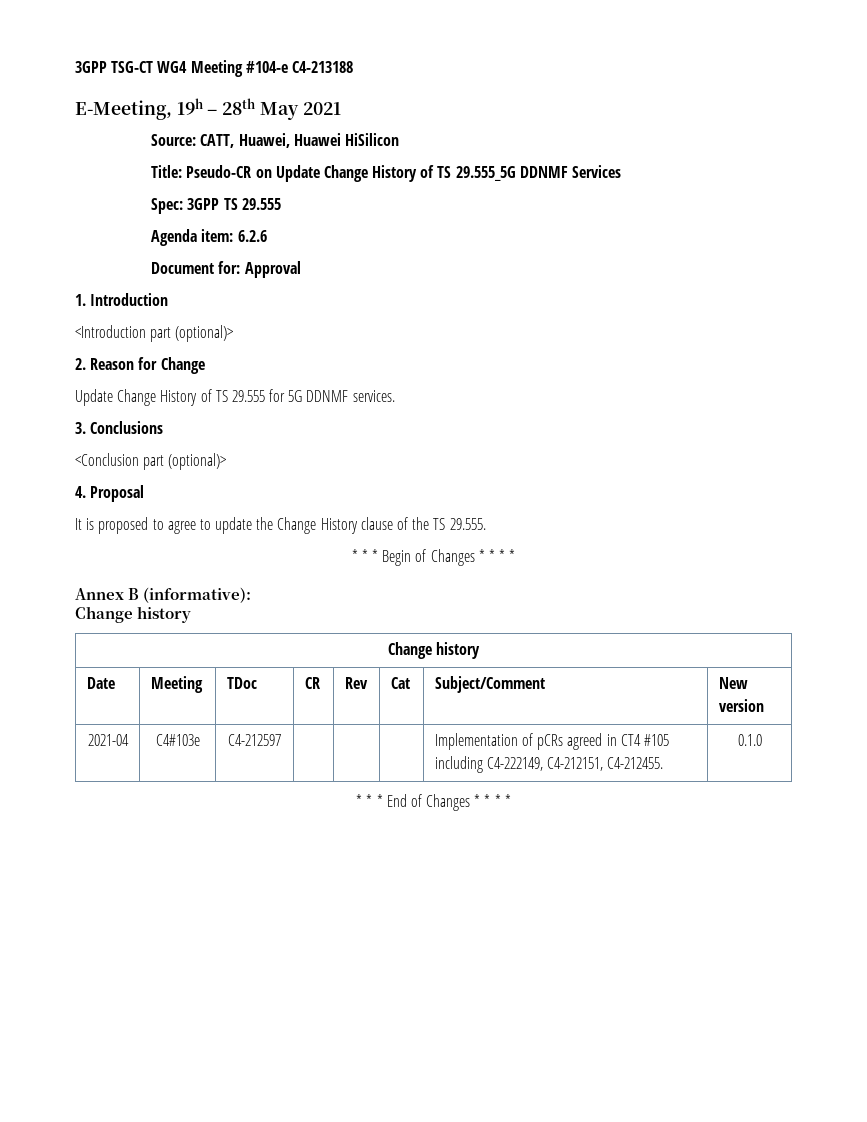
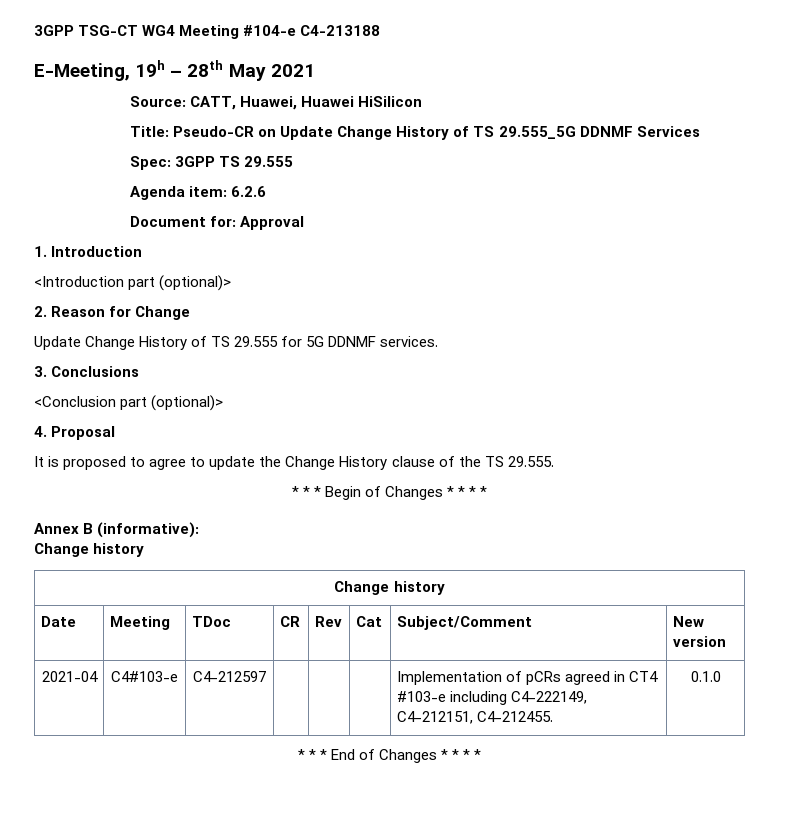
[155,734,200,746] C4#103e -> [111,671,178,682] C4#103-e
[644,734,670,746] #105 -> [396,691,446,702] #103-e

